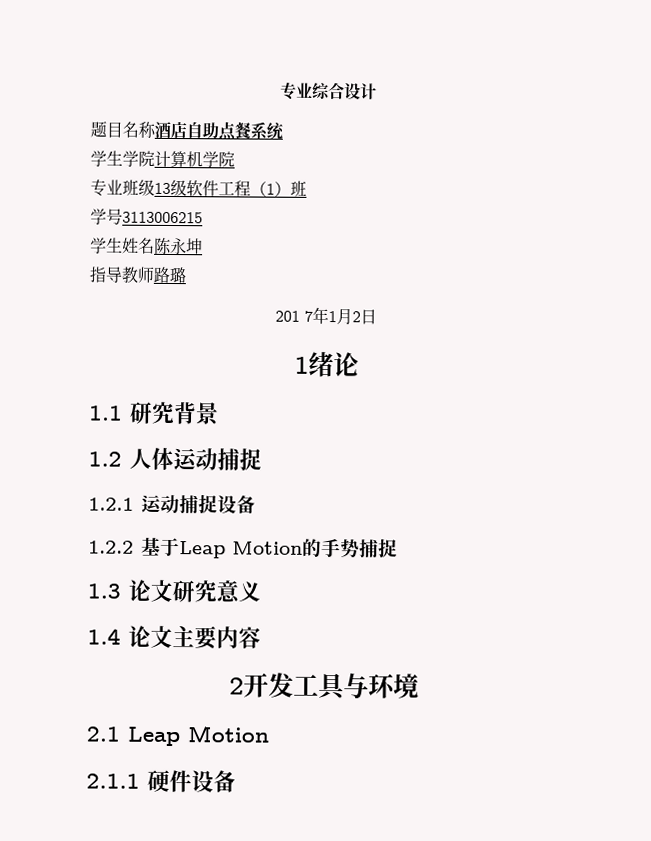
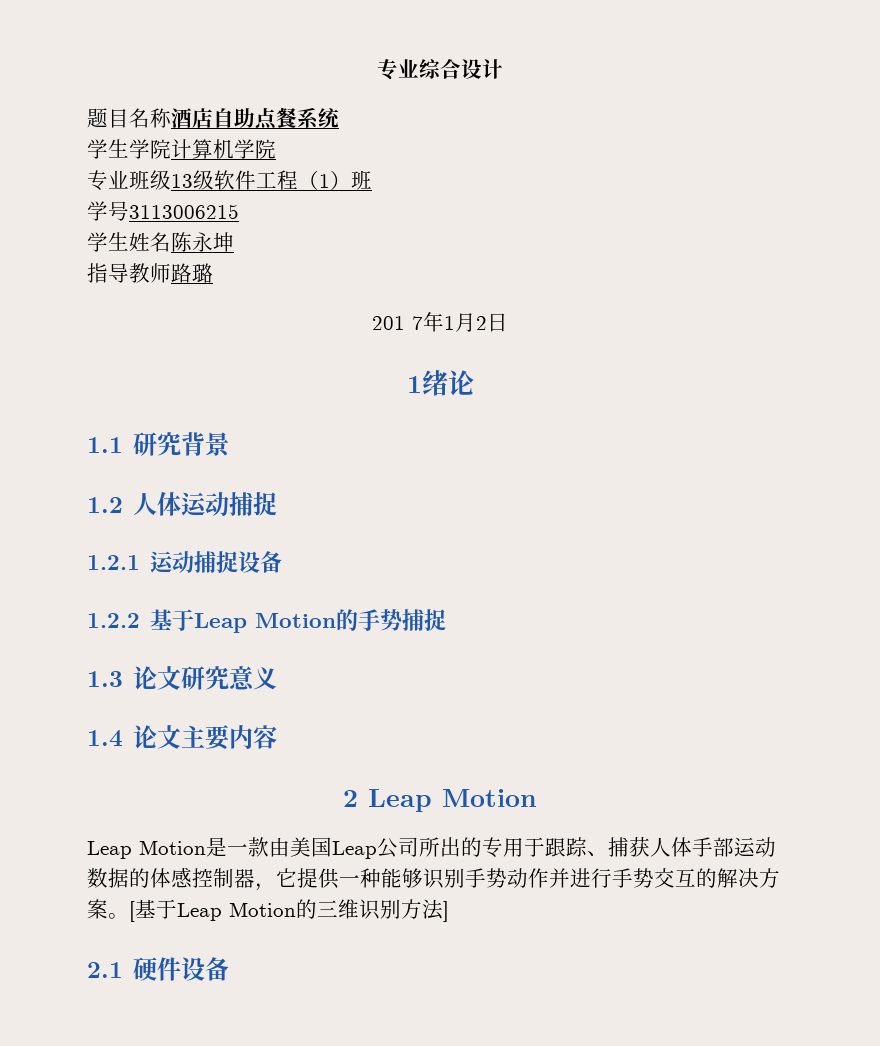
[243,672,419,701] [86,725,270,747] [86,773,140,789] 开发工具与环境 // 2.1 Leap Motion // 2.1.1 -> [368,789,537,812] [87,837,776,859] [87,867,780,891] [87,899,449,922] [87,962,123,978] Leap Motion // Leap Motion是一款由美国Leap公司所出的专用于跟踪、捕获人体手部运动数据的体感控制器，它提供一种能够识别手势动作并进行手势交互的解决方案。[基于Leap Motion的三维识别方法] // 2.1

